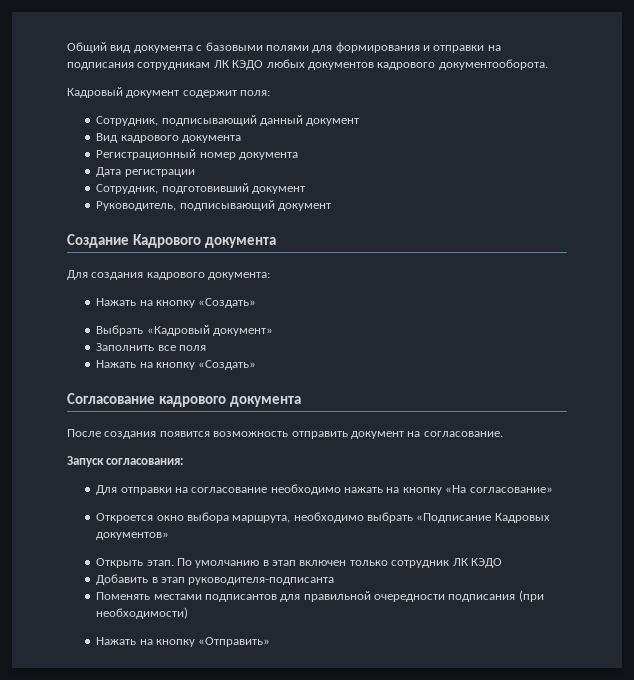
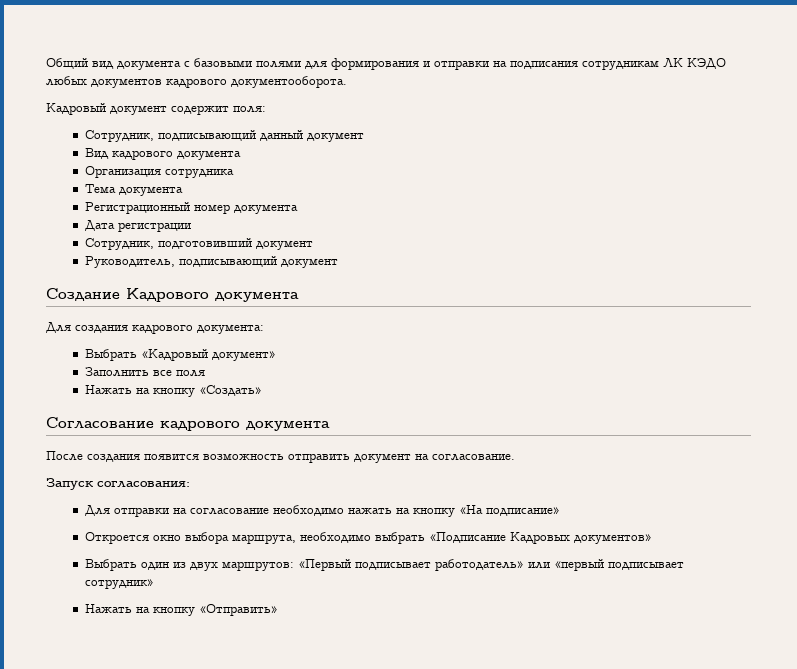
(241, 139) none -> [85,166,235,178] [85,184,184,196] // Организация сотрудника // Тема документа
[96,298,257,308] // Нажать на кнопку «Создать» -> (264, 329) none
[469,487,553,493] согласование» -> [486,507,561,516] подписание»
[96,558,502,568] [96,574,335,585] [96,590,544,602] [96,607,189,619] Открыть этап. По умолчанию в этап включен только сотрудник ЛК КЭДО // Добавить в этап руководителя-подписанта // Поменять местами подписантов для правильной очередности подписания (при необходимости) -> [85,559,685,571] [85,579,155,589] Выбрать один из двух маршрутов: «Первый подписывает работодатель» или «первый подписывает сотрудник»

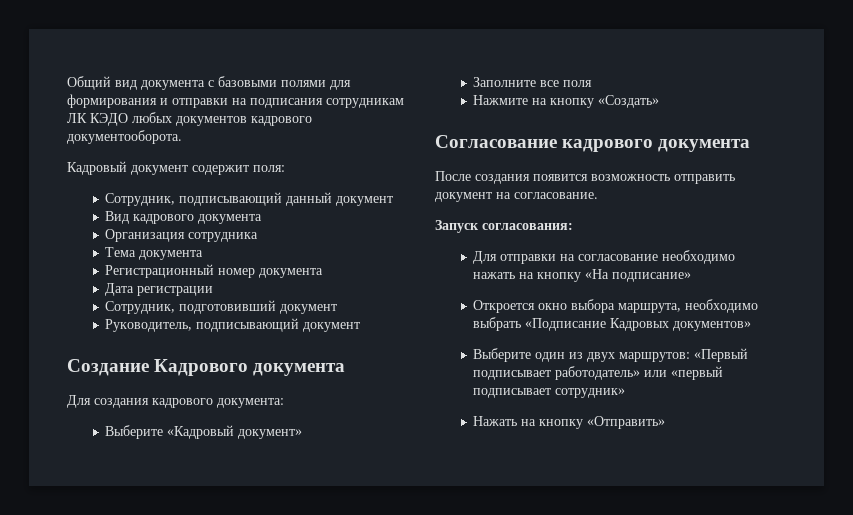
[85,349,138,361] Выбрать -> [105,425,164,439] Выберите
[85,367,150,377] Заполнить -> [473,77,537,87] Заполните
[85,385,133,395] Нажать -> [473,95,529,105] Нажмите
[85,559,138,571] Выбрать -> [473,348,532,362] Выберите

